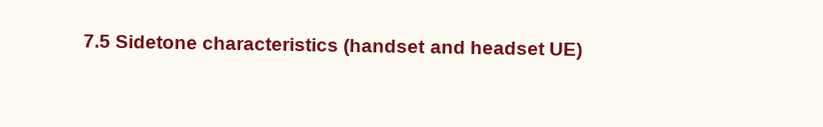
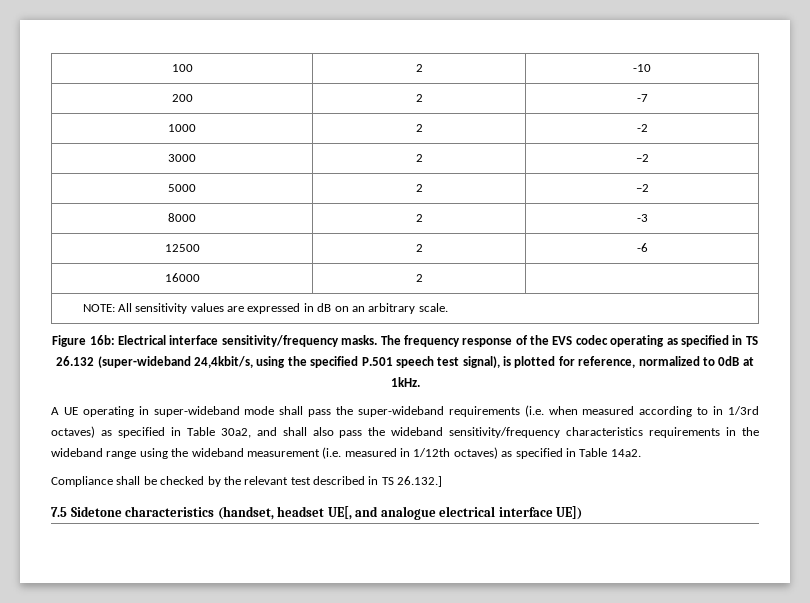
[83,34,583,60] 7.5 Sidetone characteristics (handset and headset UE) -> [171,64,193,72] [415,64,423,72] [633,64,651,72] [171,94,193,102] [415,94,423,102] [636,94,648,102] [168,124,196,132] [415,124,423,132] [636,124,648,132] [168,154,196,162] [415,154,423,162] [635,154,649,162] [168,184,196,192] [415,184,423,192] [635,184,649,192] [168,213,196,222] [415,214,423,222] [636,214,648,222] [164,244,200,252] [415,244,423,252] [636,243,648,252] [164,273,200,282] [415,274,423,282] [82,303,448,314] [52,335,758,347] [56,356,754,368] [390,377,420,387] [51,405,759,417] [51,426,759,438] [51,447,641,459] [51,476,443,487] [51,506,583,520] 100 | 2 | -10 // 200 | 2 | -7 // 1000 | 2 | -2 // 3000 | 2 | –2 // 5000 | 2 | –2 // 8000 | 2 | -3 // 12500 | 2 | -6 // 16000 | 2 | // NOTE: All sensitivity values are expressed in dB on an arbitrary scale. // Figure 16b: Electrical interface sensitivity/frequency masks. The frequency response of the EVS codec operating as specified in TS 26.132 (super-wideband 24,4kbit/s, using the specified P.501 speech test signal), is plotted for reference, normalized to 0dB at 1kHz. // A UE operating in super-wideband mode shall pass the super-wideband requirements (i.e. when measured according to in 1/3rd octaves) as specified in Table 30a2, and shall also pass the wideband sensitivity/frequency characteristics requirements in the wideband range using the wideband measurement (i.e. measured in 1/12th octaves) as specified in Table 14a2. // Compliance shall be checked by the relevant test described in TS 26.132.] // 7.5 Sidetone characteristics (handset, headset UE[, and analogue electrical interface UE])

